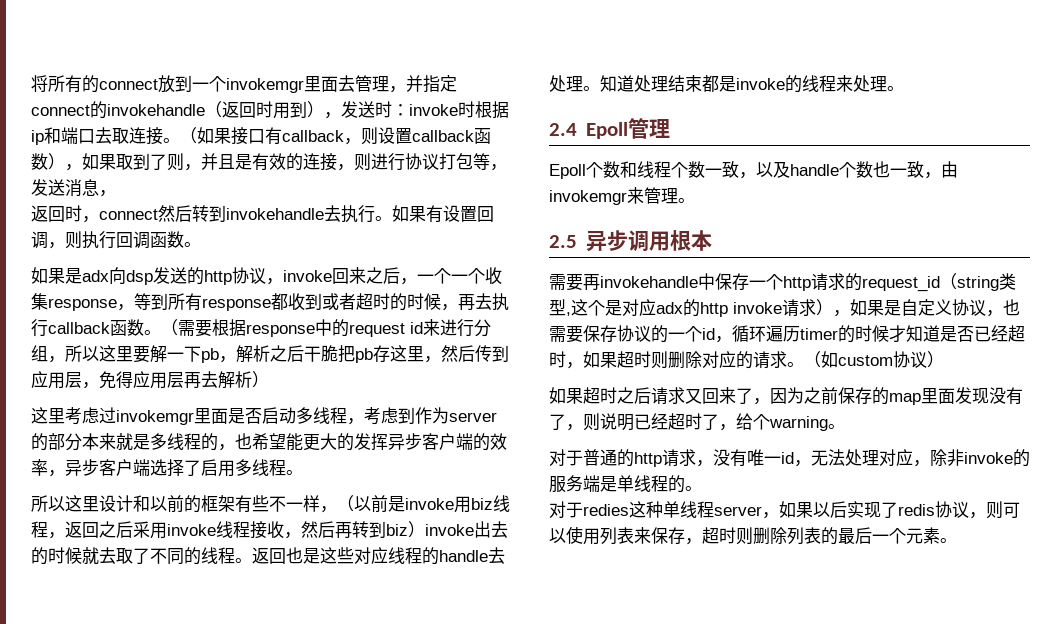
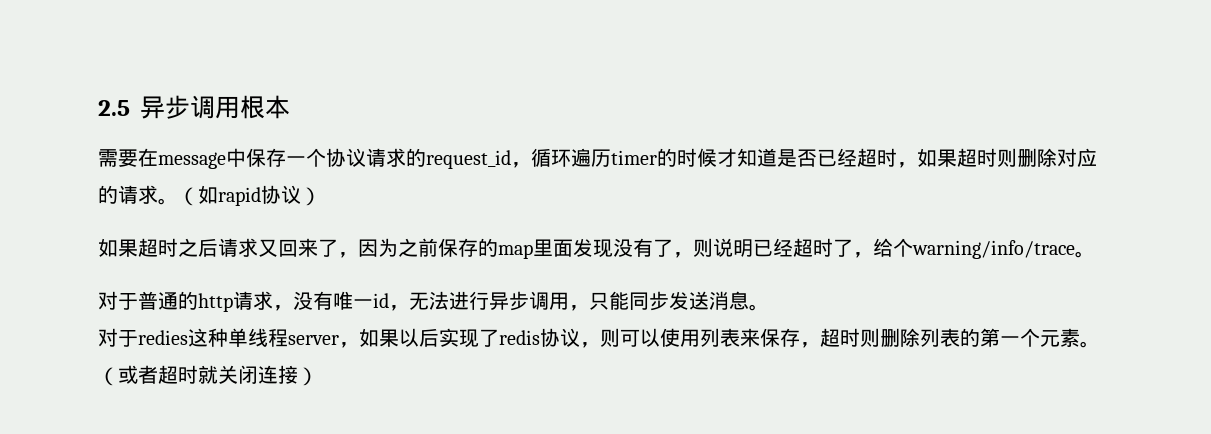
[31,75,457,93] [31,101,509,119] [31,127,491,145] [31,153,507,171] [31,179,116,197] [31,205,494,223] [31,231,201,249] [31,267,502,285] [31,293,509,311] [31,319,491,337] [31,345,509,363] [31,371,269,389] [31,407,497,425] [31,433,507,451] [31,459,303,477] [31,495,510,513] [31,521,508,539] [31,547,505,565] [549,75,904,93] [549,118,670,139] [549,161,958,179] [549,187,695,205] 将所有的connect放到一个invokemgr里面去管理，并指定connect的invokehandle（返回时用到），发送时：invoke时根据ip和端口去取连接。（如果接口有callback，则设置callback函数），如果取到了则，并且是有效的连接，则进行协议打包等，发送消息， // 返回时，connect然后转到invokehandle去执行。如果有设置回调，则执行回调函数。 // 如果是adx向dsp发送的http协议，invoke回来之后，一个一个收集response，等到所有response都收到或者超时的时候，再去执行callback函数。（需要根据response中的request id来进行分组，所以这里要解一下pb，解析之后干脆把pb存这里，然后传到应用层，免得应用层再去解析） // 这里考虑过invokemgr里面是否启动多线程，考虑到作为server的部分本来就是多线程的，也希望能更大的发挥异步客户端的效率，异步客户端选择了启用多线程。 // 所以这里设计和以前的框架有些不一样，（以前是invoke用biz线程，返回之后采用invoke线程接收，然后再转到biz）invoke出去的时候就去取了不同的线程。返回也是这些对应线程的handle去处理。知道处理结束都是invoke的线程来处理。 // 2.4 Epoll管理 // Epoll个数和线程个数一致，以及handle个数也一致，由invokemgr来管理。 // -> (98, 108) none
[583,274,698,291] 再invokehandle -> [138,148,226,169] 在message
[783,276,811,291] http -> [326,148,366,167] 协议
[940,273,1016,291] [549,299,1020,317] [549,325,715,343] （string类型,这个是对应adx的http invoke请求），如果是自定义协议，也需要保存协议的一个id -> (511, 159) none
[838,355,893,366] custom -> [218,187,261,206] rapid
[769,416,828,431] warning -> [912,240,1075,259] warning/info/trace
[845,449,1030,467] [549,475,685,493] 处理对应，除非invoke的服务端是单线程的 -> [449,291,749,311] 进行异步调用，只能同步发送消息
[838,527,872,544] 最后 -> [980,328,1000,347] 第
(957, 540) none -> [98,365,318,386] （或者超时就关闭连接）

